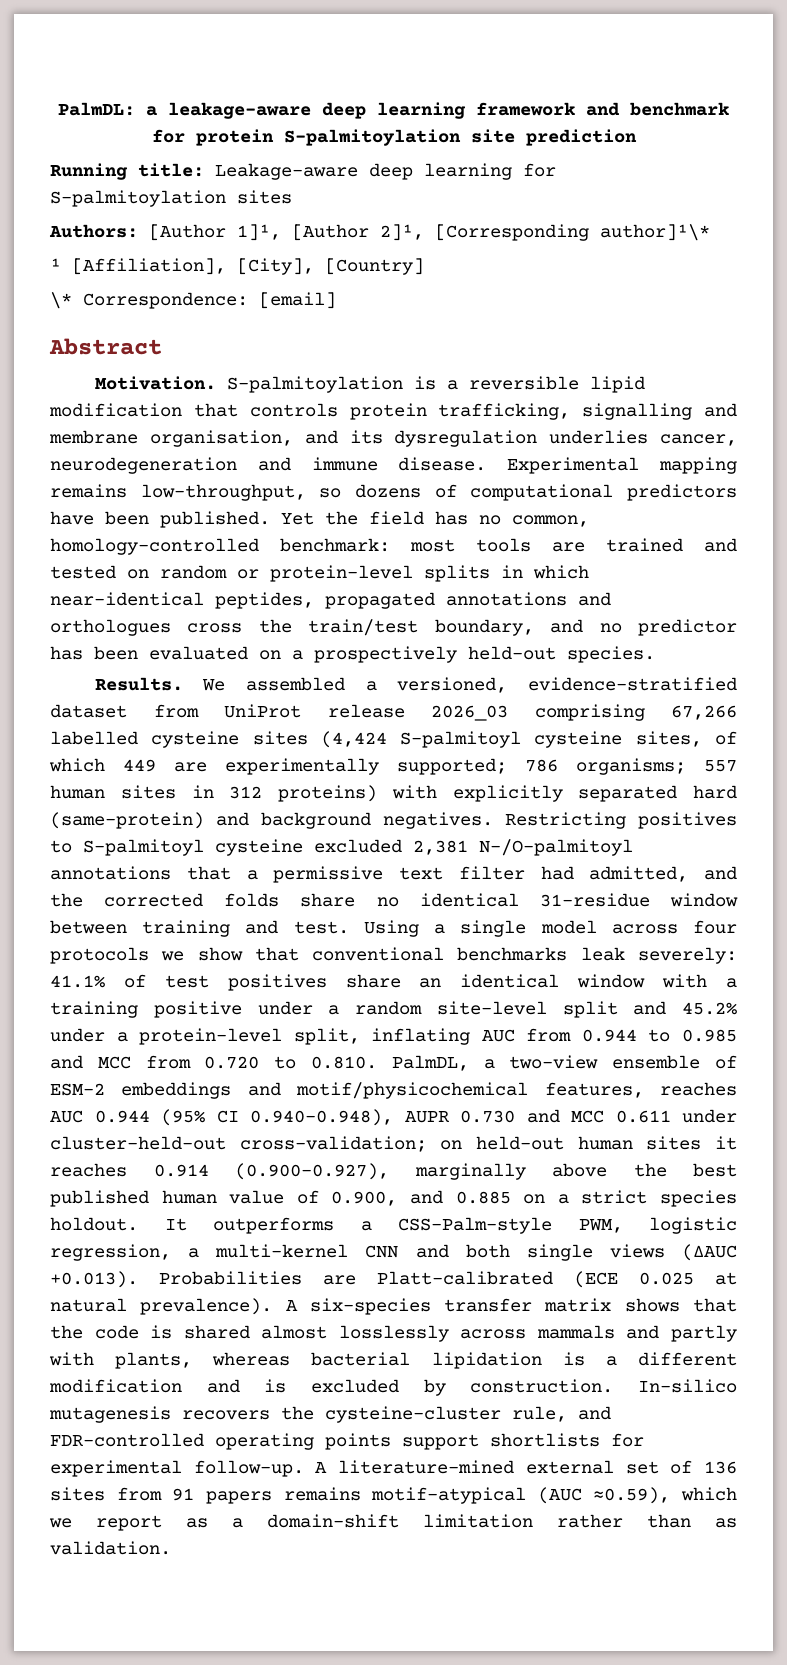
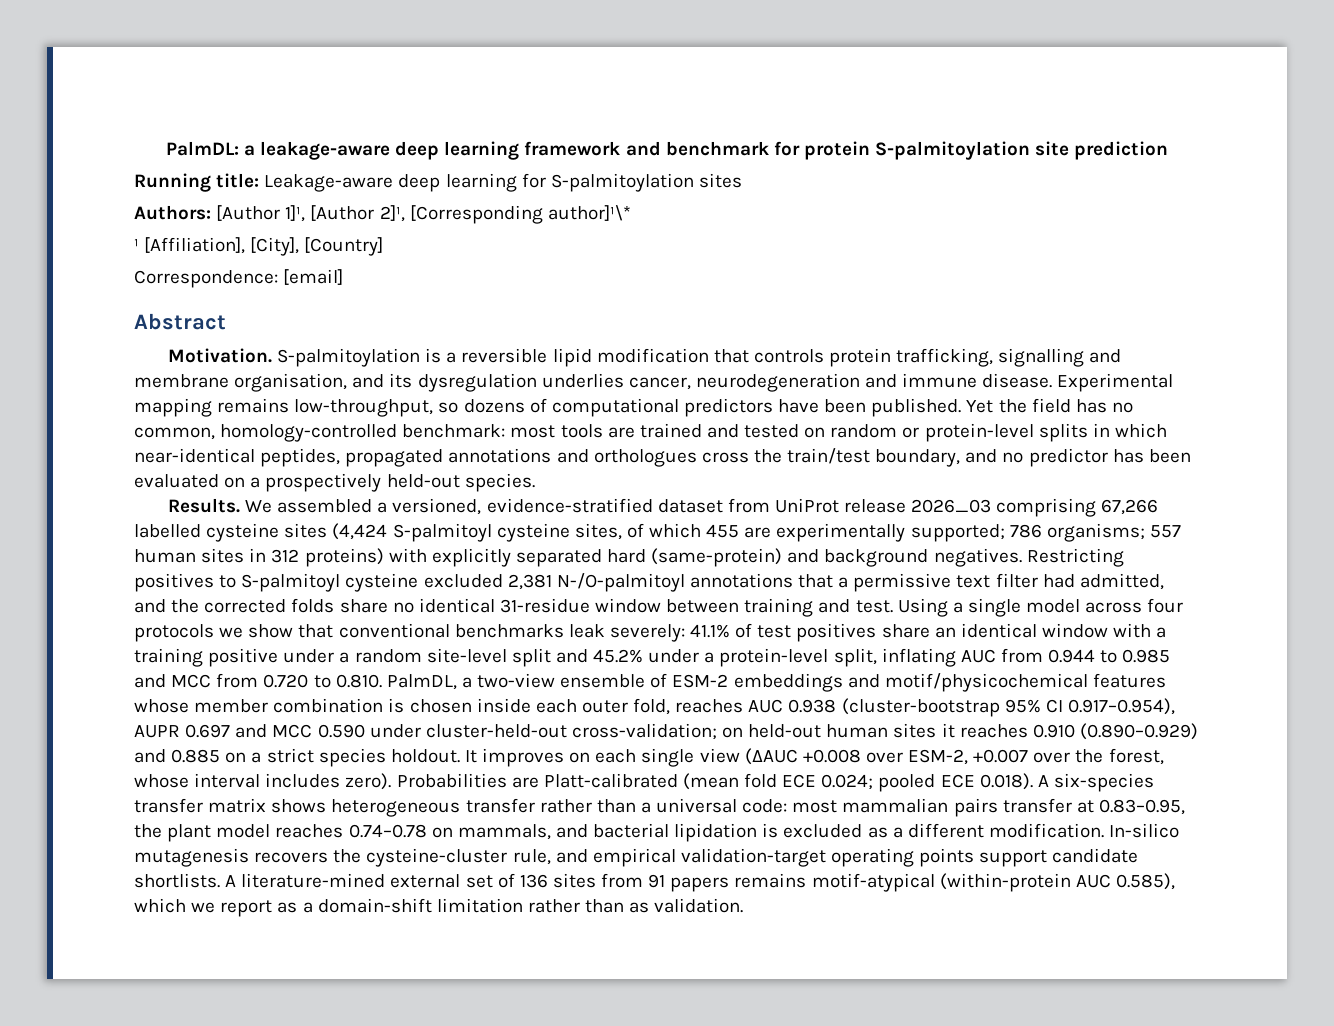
[50,292,72,309] \* -> (384, 246) none
[123,759,156,772] 449 -> [706,524,740,538] 455
[544,1082,737,1098] [50,1109,671,1126] features, reaches AUC 0.944 (95% CI 0.940–0.948), AUPR 0.730 and MCC 0.611 -> [1092,673,1166,688] [134,698,1175,717] [134,724,365,738] features whose member combination is chosen inside each outer fold, reaches AUC 0.938 (cluster-bootstrap 95% CI 0.917–0.954), AUPR 0.697 and MCC 0.590
[153,1163,737,1180] [50,1190,398,1207] 0.914 (0.900–0.927), marginally above the best published human value of 0.900, -> [1032,723,1198,740] 0.910 (0.890–0.929)
[213,1217,737,1234] [50,1244,737,1261] [50,1271,737,1288] [50,1298,273,1315] outperforms a CSS-Palm-style PWM, logistic regression, a multi-kernel CNN and both single views (ΔAUC +0.013). Probabilities are Platt-calibrated (ECE 0.025 at natural prevalence). -> [482,748,1164,767] [134,773,1033,792] improves on each single view (ΔAUC +0.008 over ESM-2, +0.007 over the forest, whose interval includes zero). Probabilities are Platt-calibrated (mean fold ECE 0.024; pooled ECE 0.018).
[693,1298,737,1312] [50,1325,737,1342] [49,1352,737,1369] [49,1379,614,1396] that the code is shared almost losslessly across mammals and partly with plants, whereas bacterial lipidation is a different modification and is excluded by construction. -> [331,798,1185,817] [134,823,1104,842] heterogeneous transfer rather than a universal code: most mammalian pairs transfer at 0.83–0.95, the plant model reaches 0.74–0.78 on mammals, and bacterial lipidation is excluded as a different modification.
[50,1433,204,1447] FDR-controlled -> [592,848,826,867] empirical validation-target
[490,1433,644,1447] [50,1460,304,1477] shortlists for experimental follow-up. -> [1052,848,1139,863] [134,873,220,888] candidate shortlists.
[537,1487,671,1504] (AUC ≈0.59), -> [939,873,1175,892] (within-protein AUC 0.585),

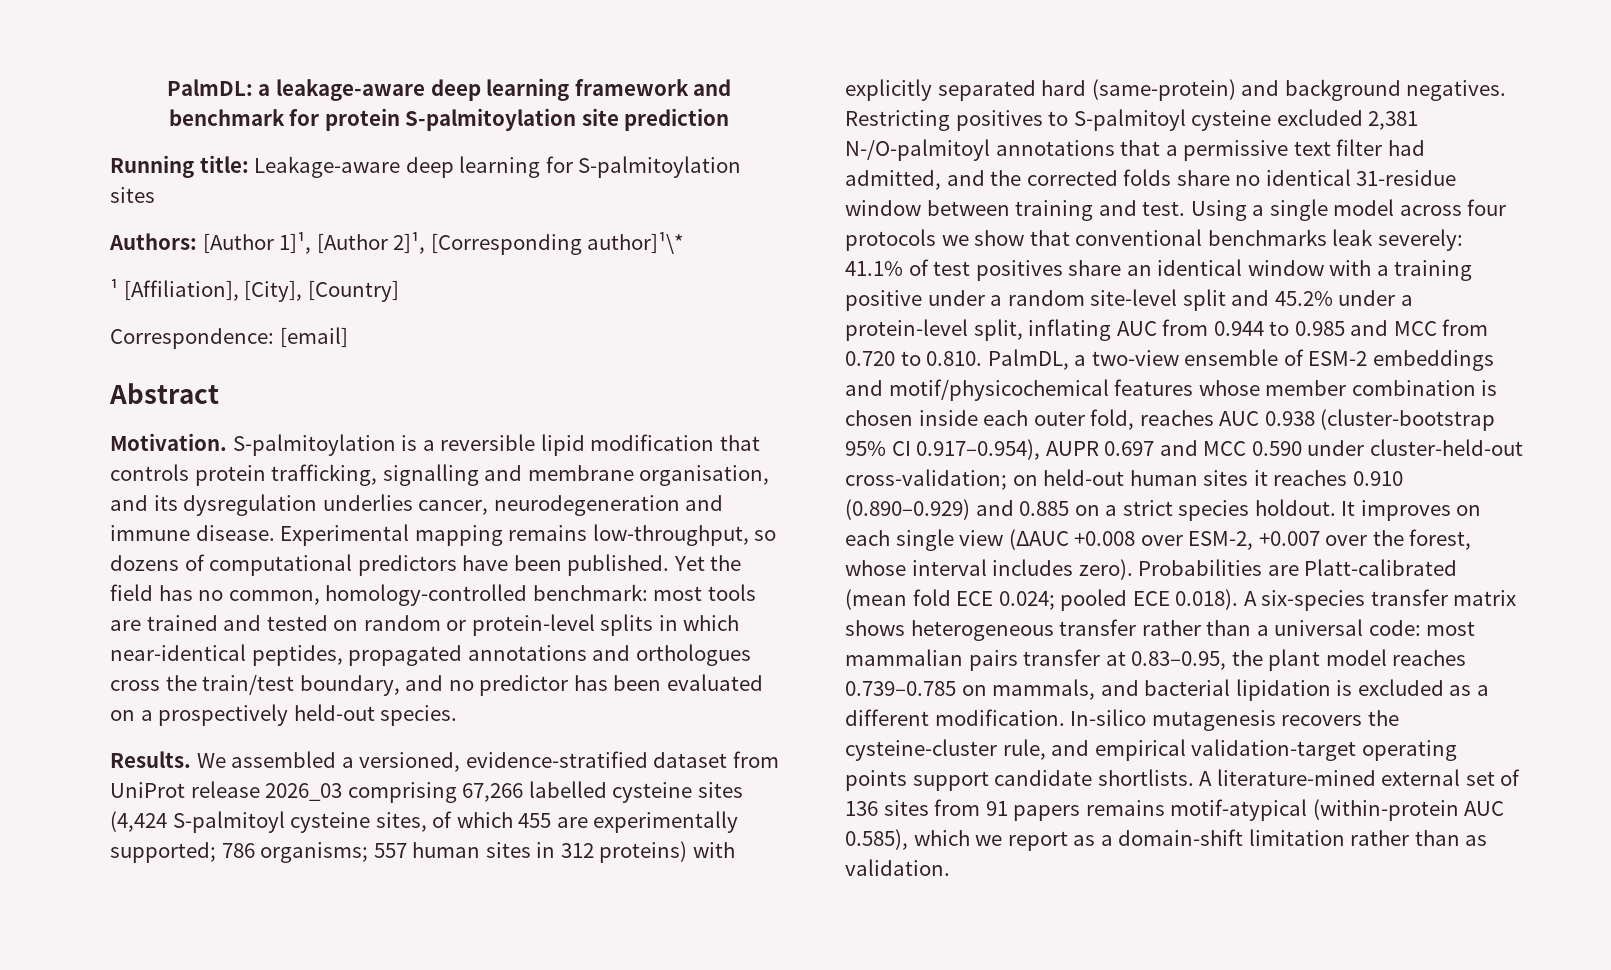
[348,824,427,838] 0.74–0.78 -> [845,681,956,696] 0.739–0.785

